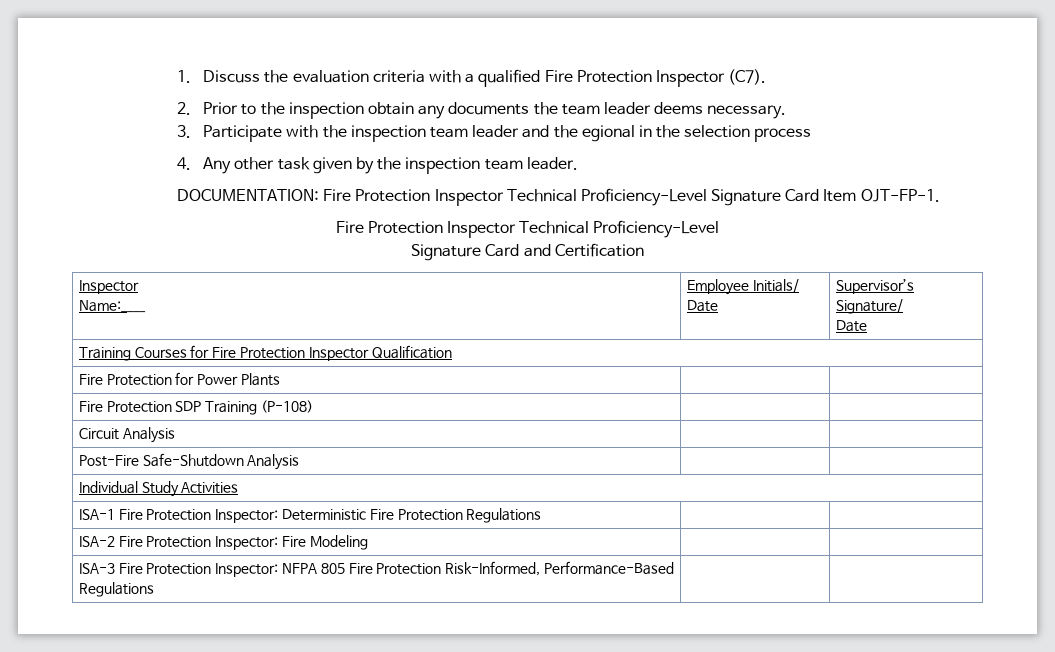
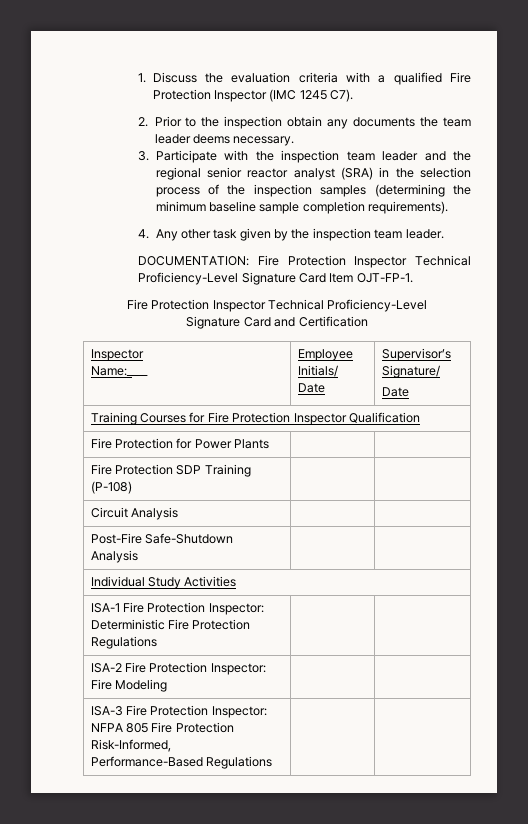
[728,69,767,85] (C7). -> [269,89,354,102] (IMC 1245 C7).
[581,125,635,142] egional -> [155,167,373,180] regional senior reactor analyst (SRA)
(812, 135) none -> [207,184,471,197] [155,201,449,214] of the inspection samples (determining the minimum baseline sample completion requirements).

